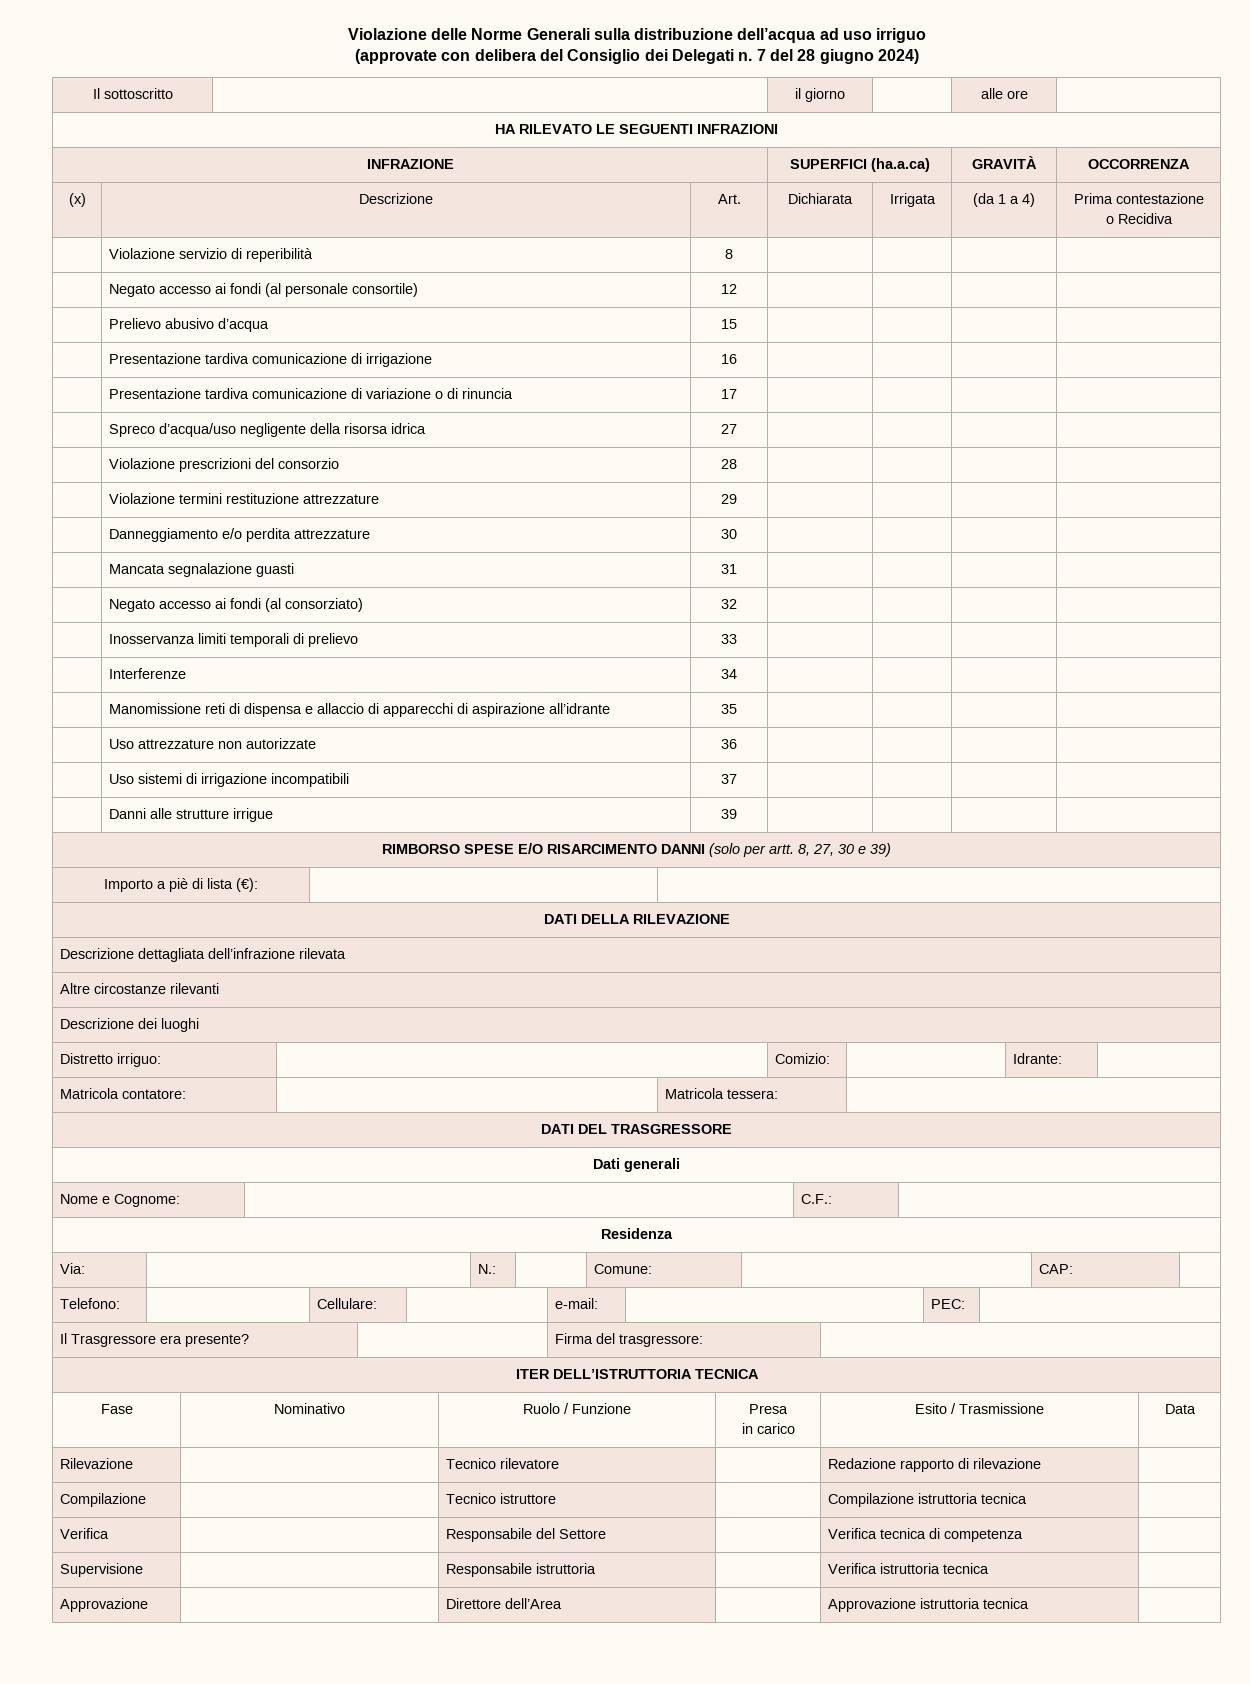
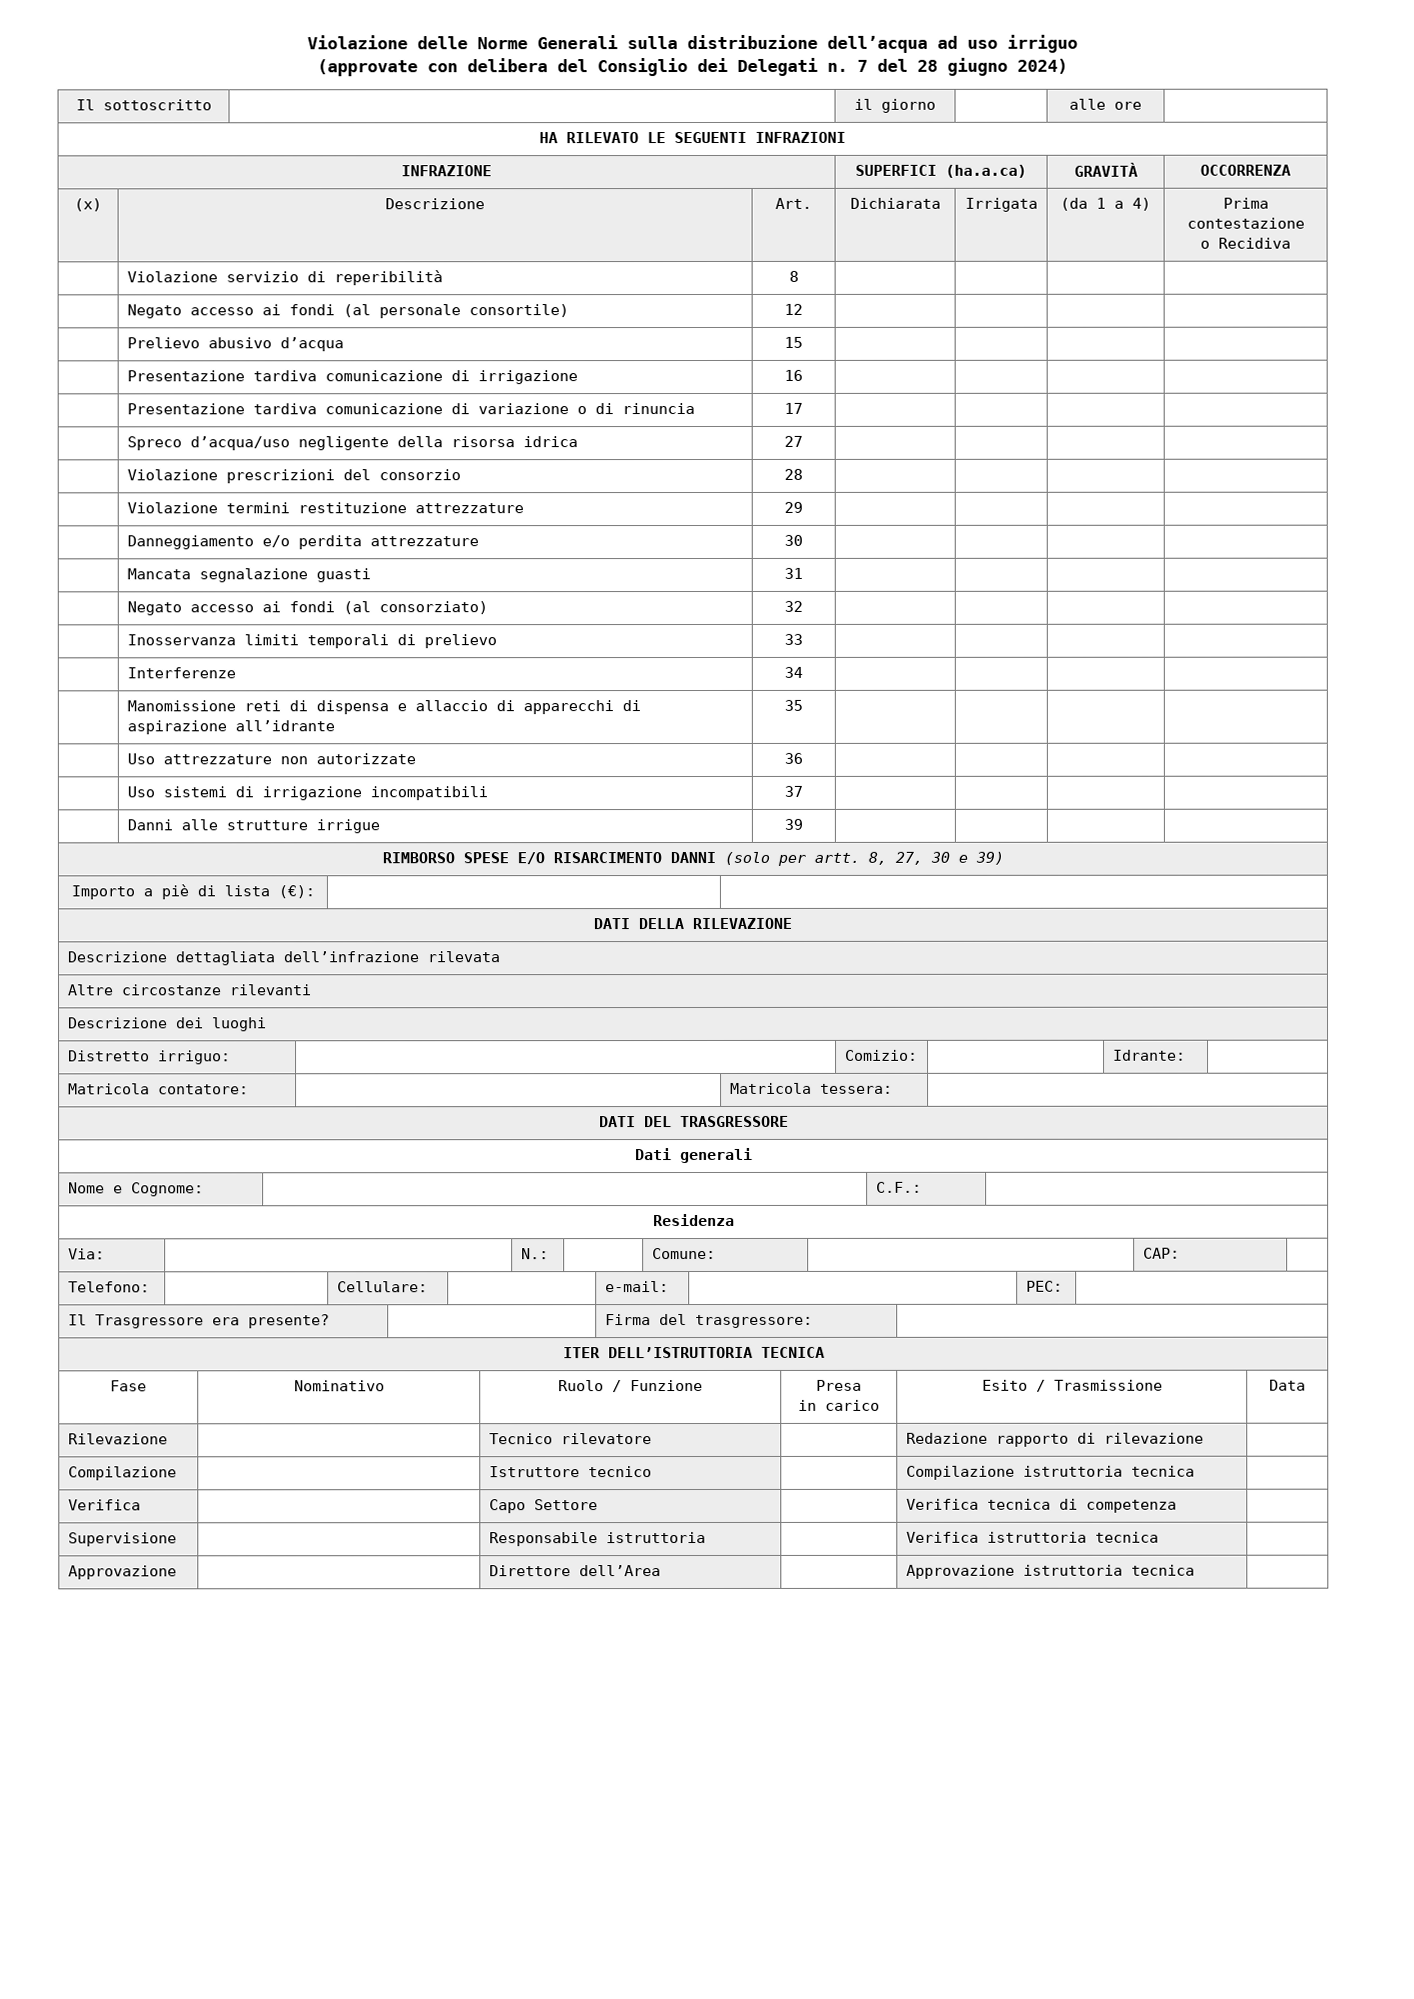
[445,1493,556,1504] Tecnico istruttore -> [488,1466,652,1478] Istruttore tecnico
[445,1528,555,1542] Responsabile del -> [488,1499,526,1514] Capo

